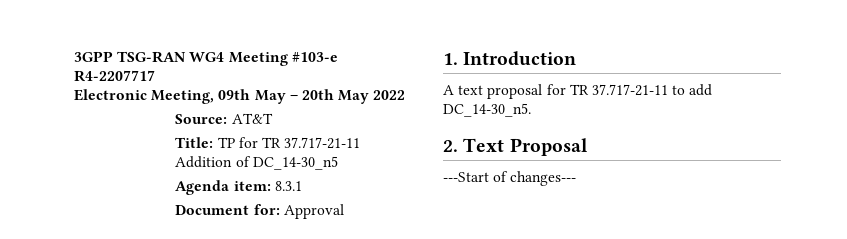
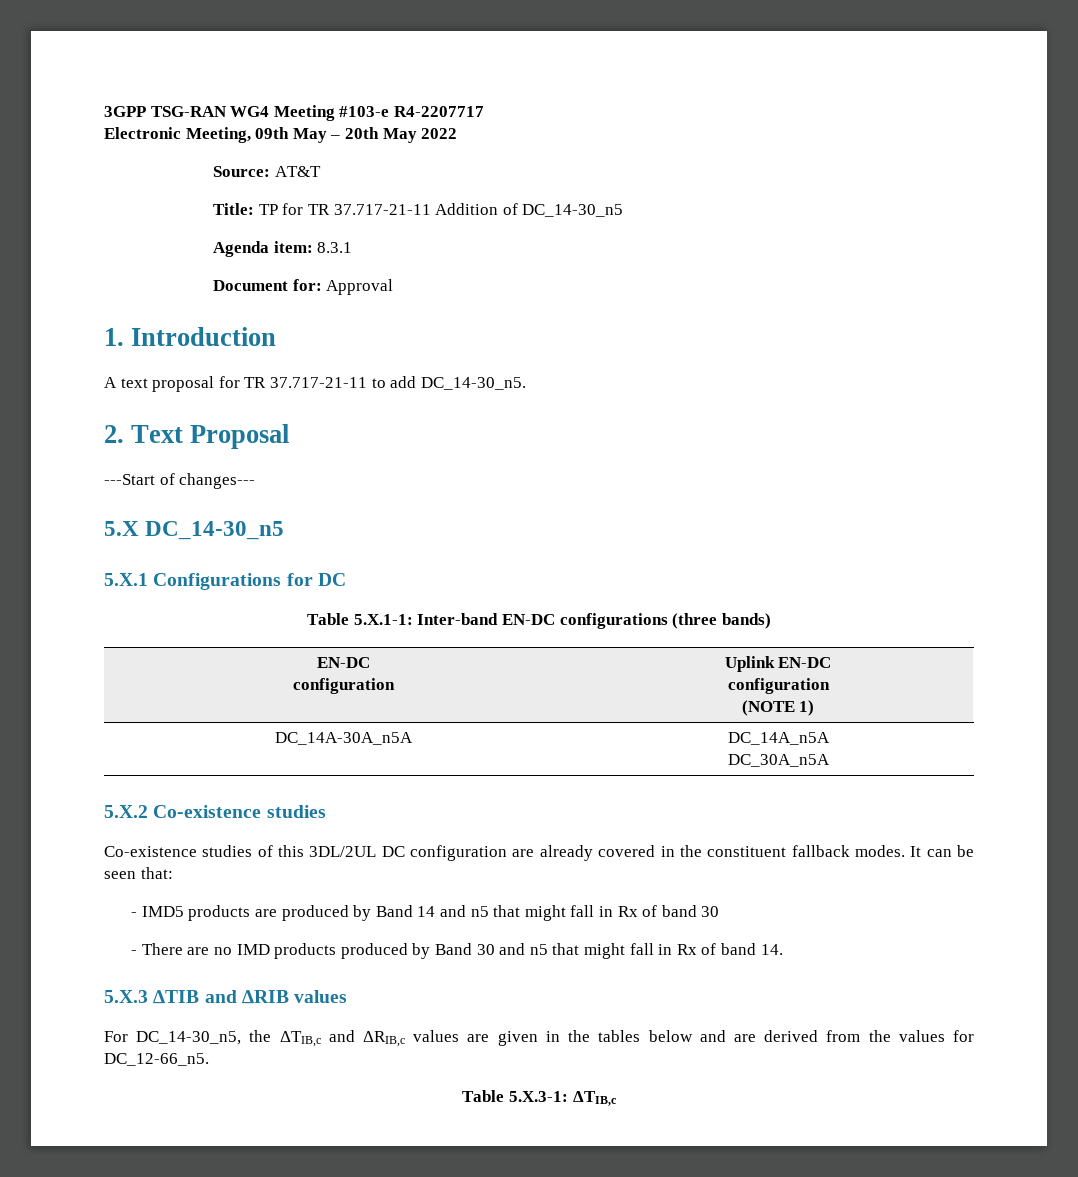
(577, 178) none -> [104,521,285,540] [104,573,346,590] [307,613,771,629] [317,657,370,668] [293,678,395,694] [724,656,832,672] [727,678,830,694] [741,700,815,716] [275,732,413,745] [727,732,830,745] [727,754,830,767] [104,805,326,818] [104,845,975,861] [104,867,173,879] [131,905,720,921] [131,943,783,959] [104,990,348,1004] [104,1030,975,1047] [104,1053,209,1066] [462,1090,617,1106] // 5.X DC_14-30_n5 // 5.X.1 Configurations for DC // Table 5.X.1-1: Inter-band EN-DC configurations (three bands) // EN-DC // configuration | Uplink EN-DC // configuration // (NOTE 1) // DC_14A-30A_n5A | DC_14A_n5A // DC_30A_n5A // 5.X.2 Co-existence studies // Co-existence studies of this 3DL/2UL DC configuration are already covered in the constituent fallback modes. It can be seen that: // - IMD5 products are produced by Band 14 and n5 that might fall in Rx of band 30 // - There are no IMD products produced by Band 30 and n5 that might fall in Rx of band 14. // 5.X.3 ∆TIB and ∆RIB values // For DC_14-30_n5, the ΔTIB,c and ΔRIB,c values are given in the tables below and are derived from the values for DC_12-66_n5. // Table 5.X.3-1: ΔTIB,c

